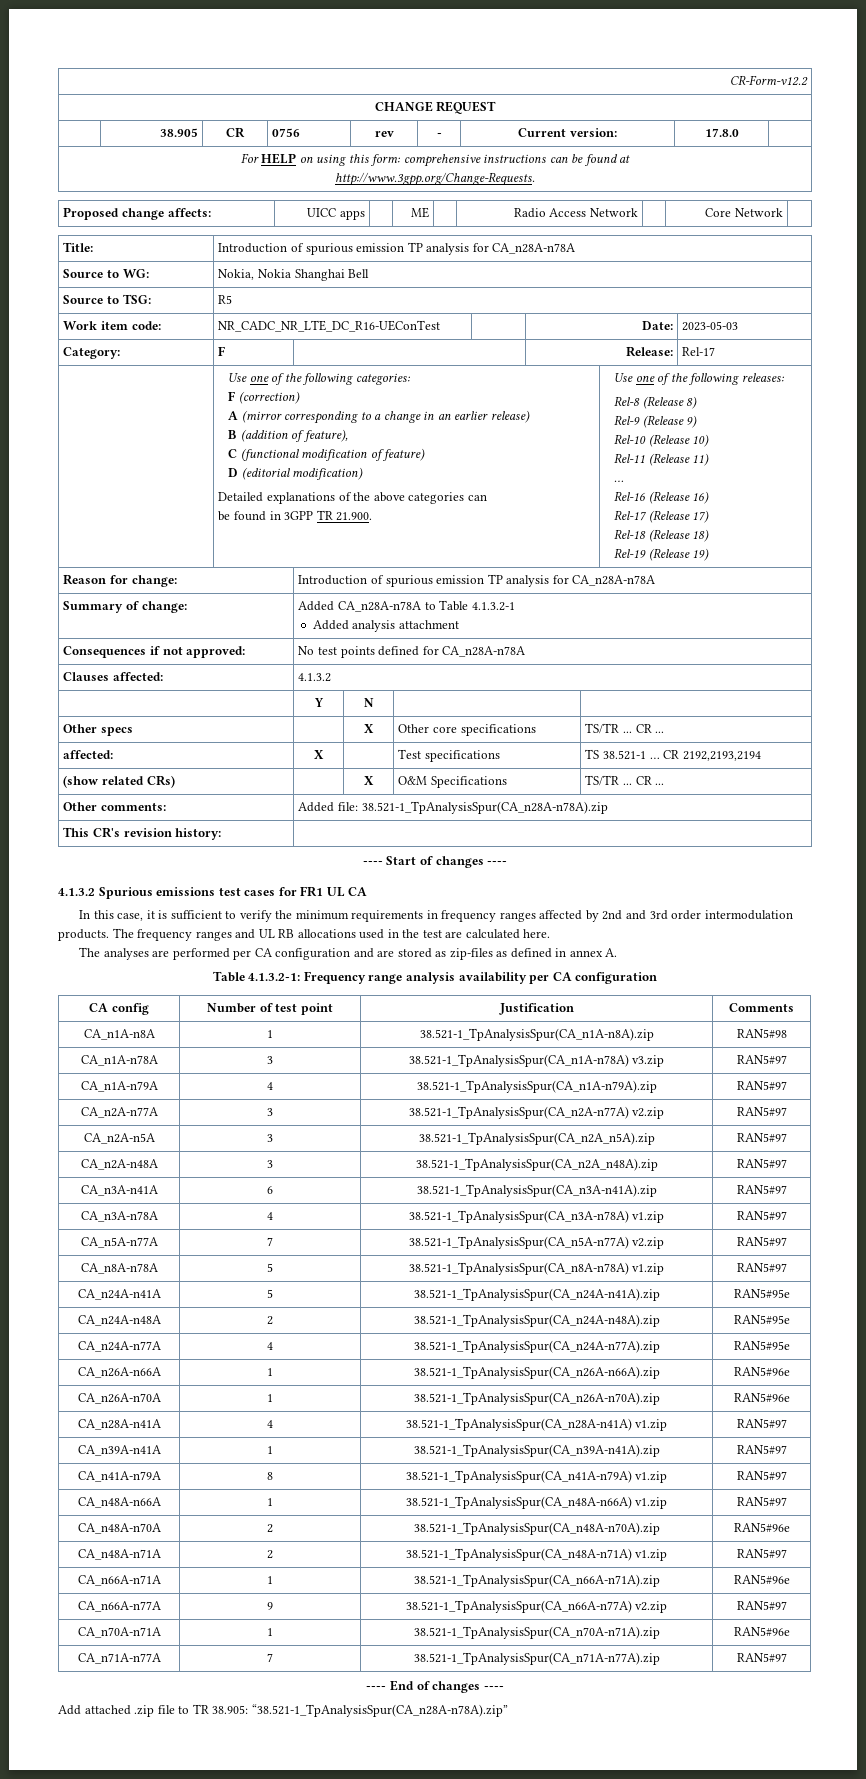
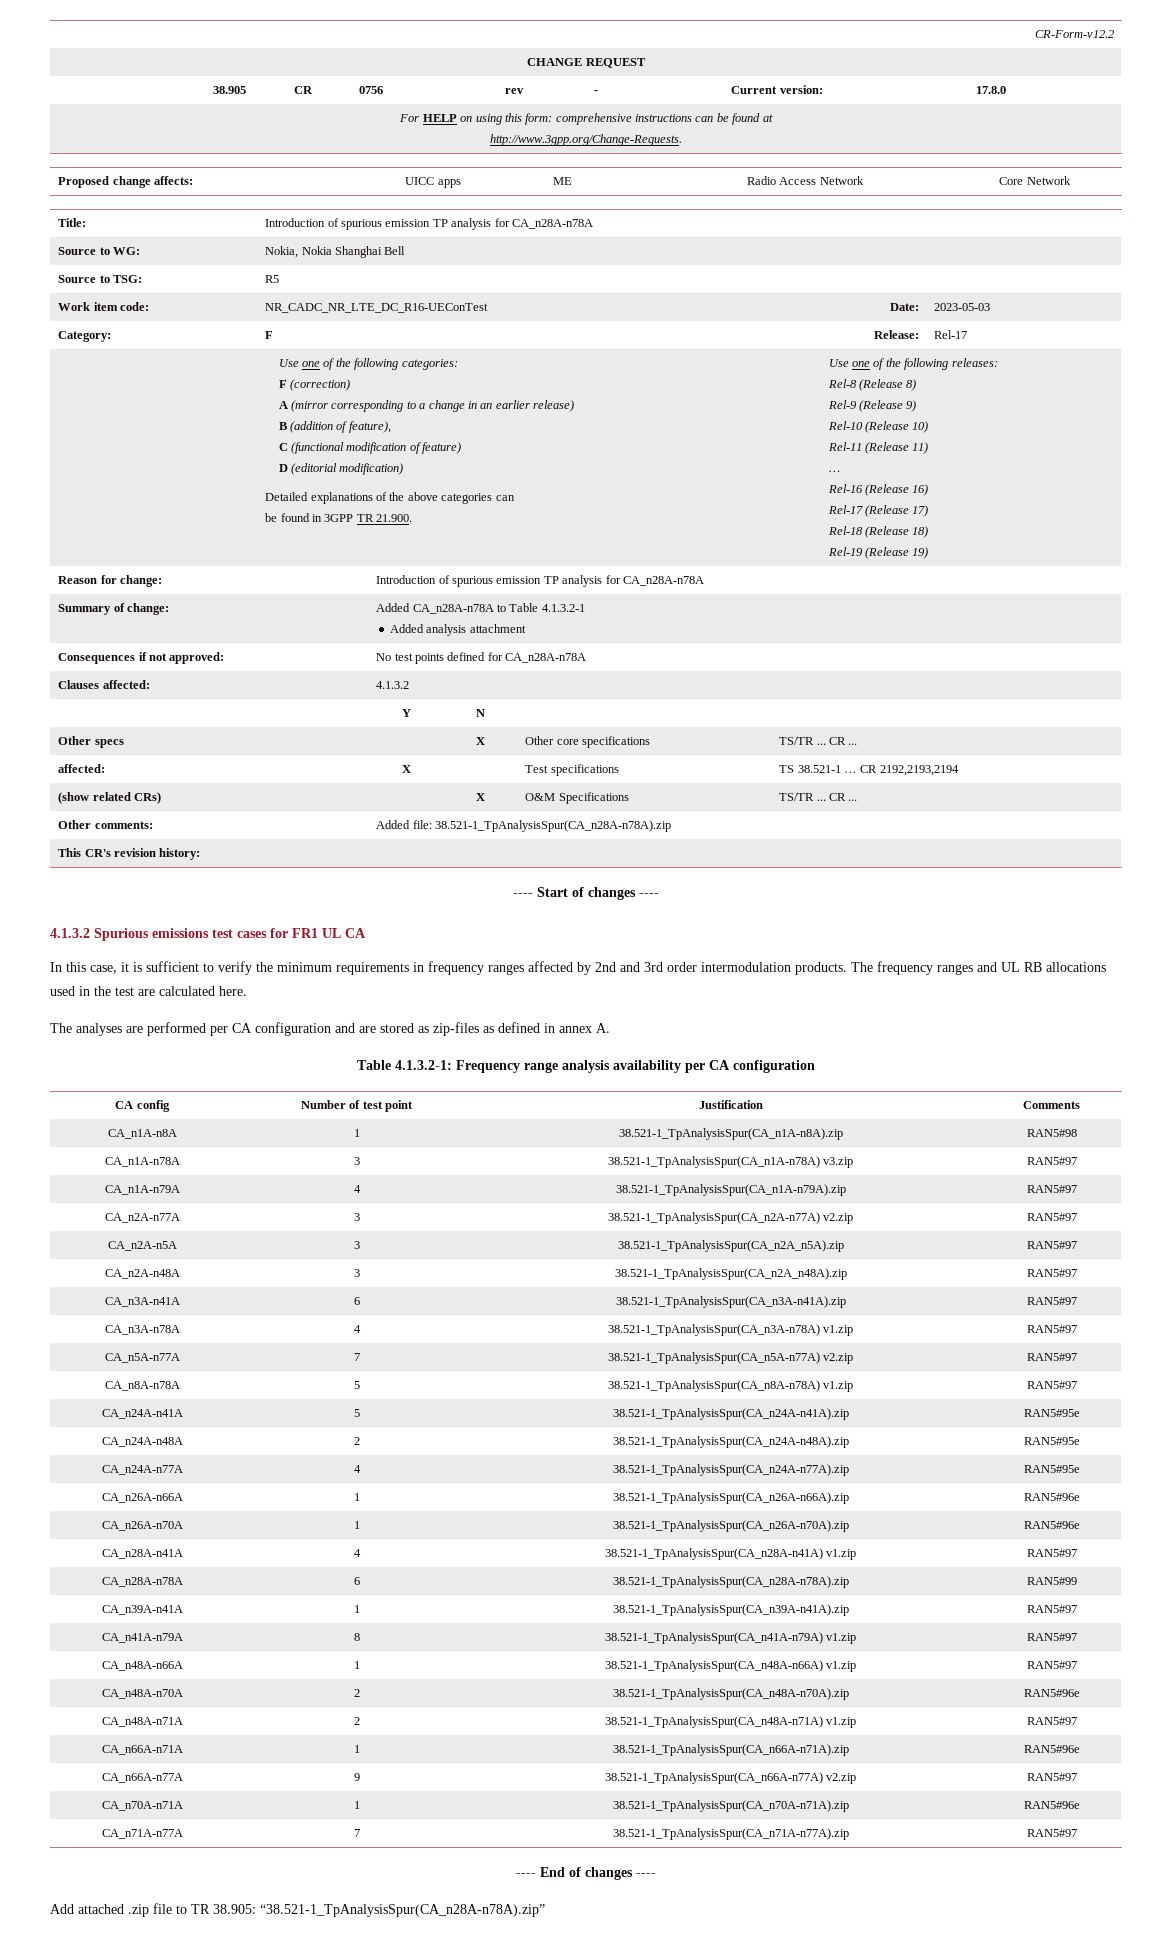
(787, 1424) none -> [101,1577,183,1587] [353,1577,360,1585] [612,1576,849,1588] [1026,1577,1077,1585] // CA_n28A-n78A | 6 | 38.521-1_TpAnalysisSpur(CA_n28A-n78A).zip | RAN5#99

